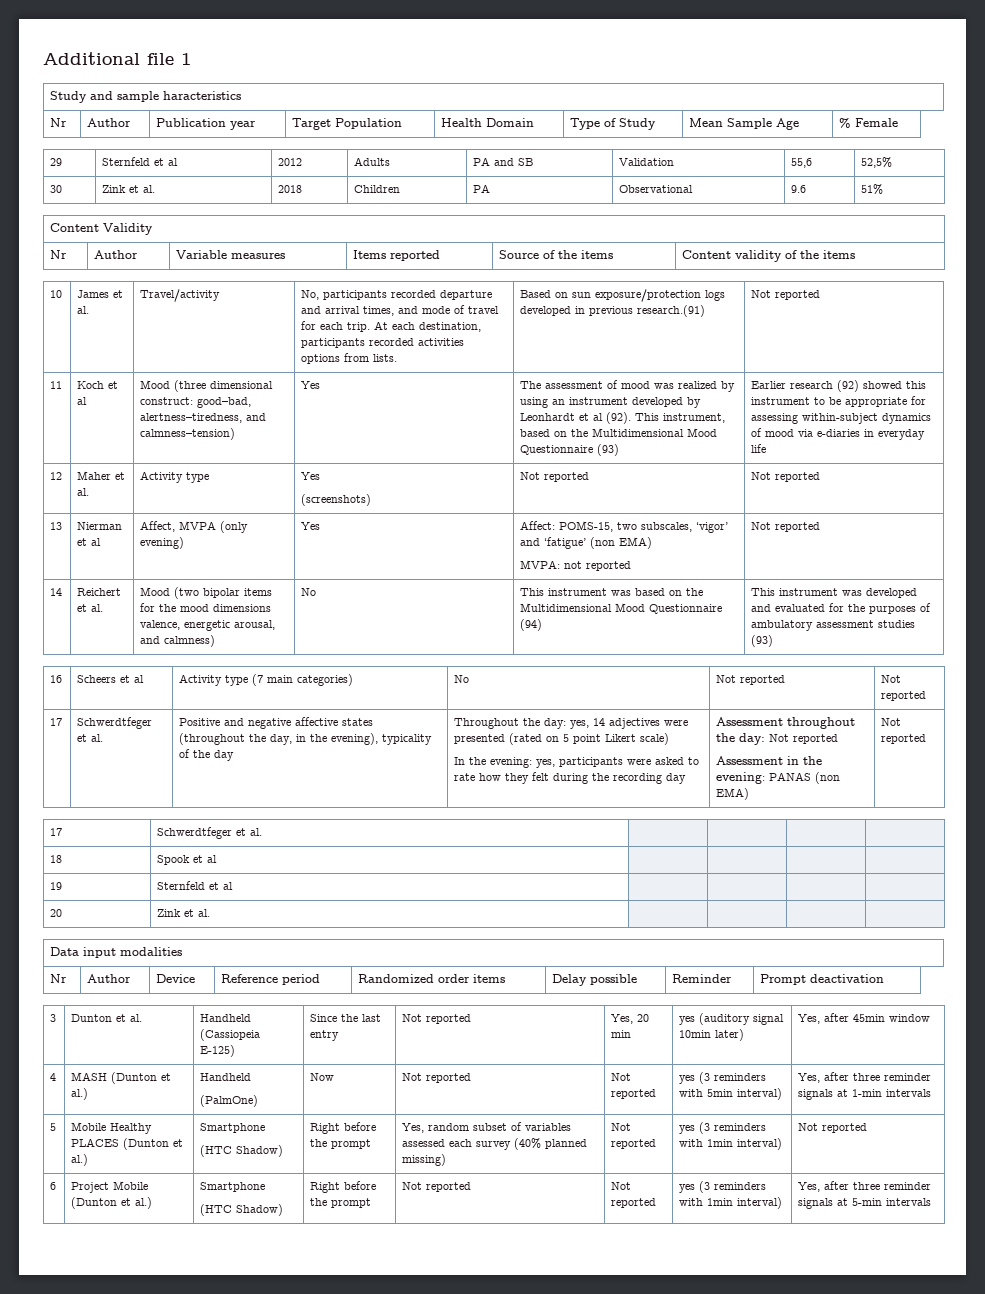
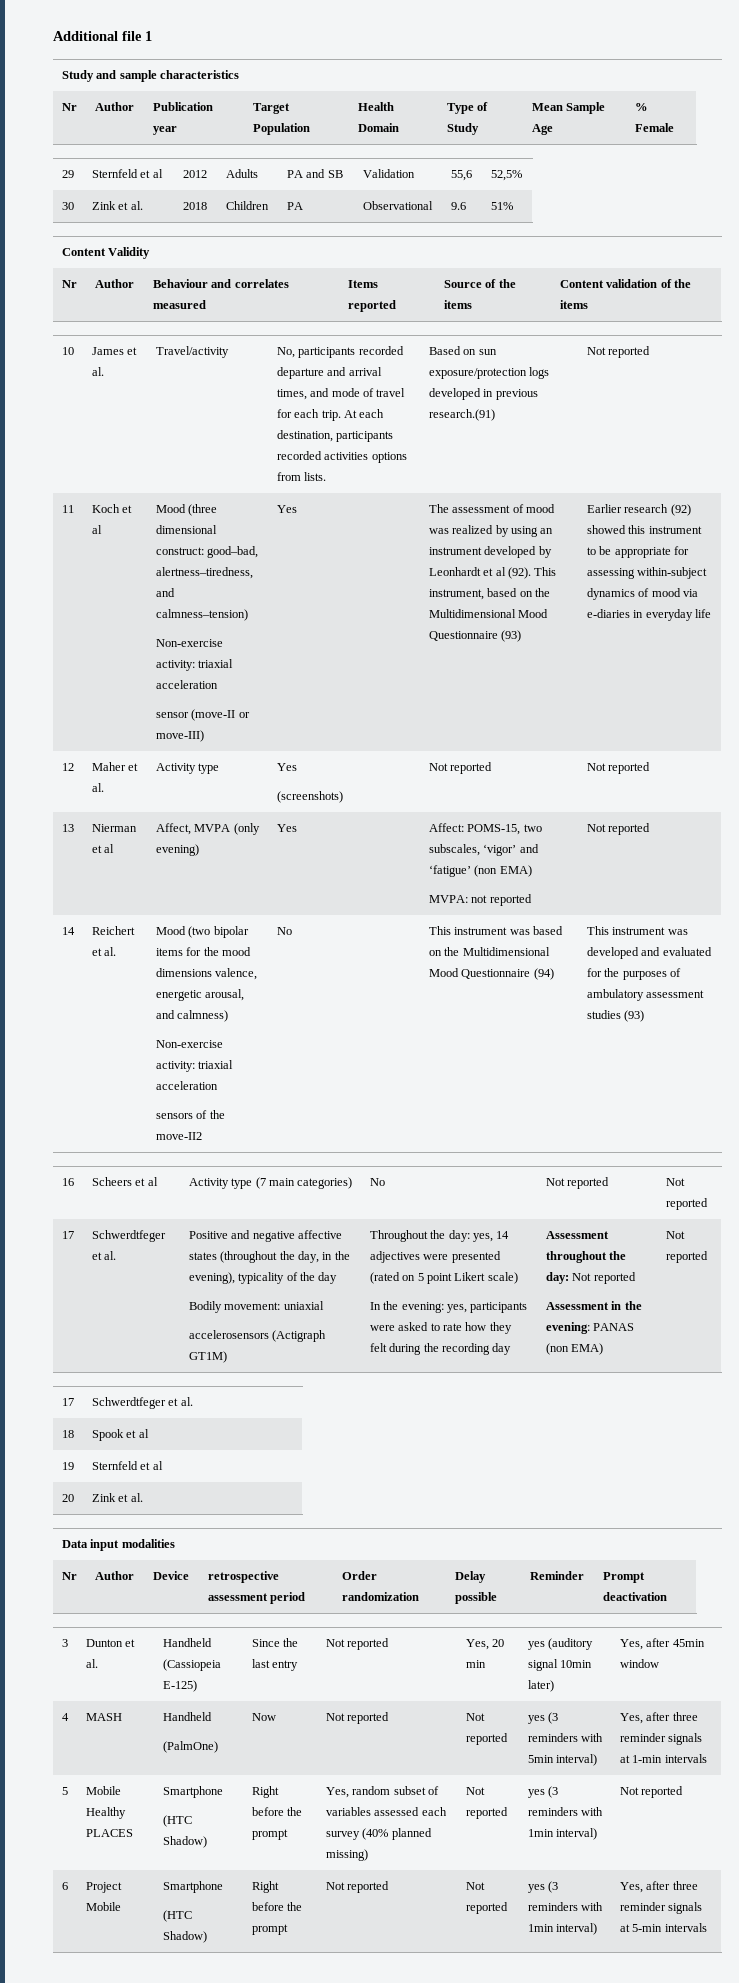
[163,91,242,100] haracteristics -> [160,70,240,79] characteristics
[176,250,286,259] Variable measures -> [152,279,289,288] [152,300,206,309] Behaviour and correlates measured
[735,250,783,262] validity -> [606,279,658,288] validation
(236, 434) none -> [155,639,223,647] [155,659,234,671] [155,680,218,689] [155,709,250,721] [155,730,204,742] // Non-exercise activity: triaxial acceleration // sensor (move-II or move-III)
(216, 641) none -> [155,1040,223,1048] [155,1060,234,1072] [155,1081,218,1090] [155,1110,225,1119] [155,1132,202,1140] // Non-exercise activity: triaxial acceleration // sensors of the move-II2
(235, 755) none -> [188,1301,324,1313] [188,1330,327,1342] [188,1351,227,1363] // Bodily movement: uniaxial // accelerosensors (Actigraph GT1M)
[221,974,279,983] Reference -> [207,1571,279,1583] [207,1593,268,1601] retrospective assessment
[358,974,506,983] Randomized order items -> [341,1571,377,1580] [341,1592,419,1601] Order randomization
[111,1072,172,1084] [71,1088,89,1100] (Dunton et al.) -> (122, 1717) none
[123,1138,184,1150] [71,1154,89,1166] (Dunton et al.) -> (133, 1833) none
[71,1197,153,1209] (Dunton et al.) -> (121, 1906) none

